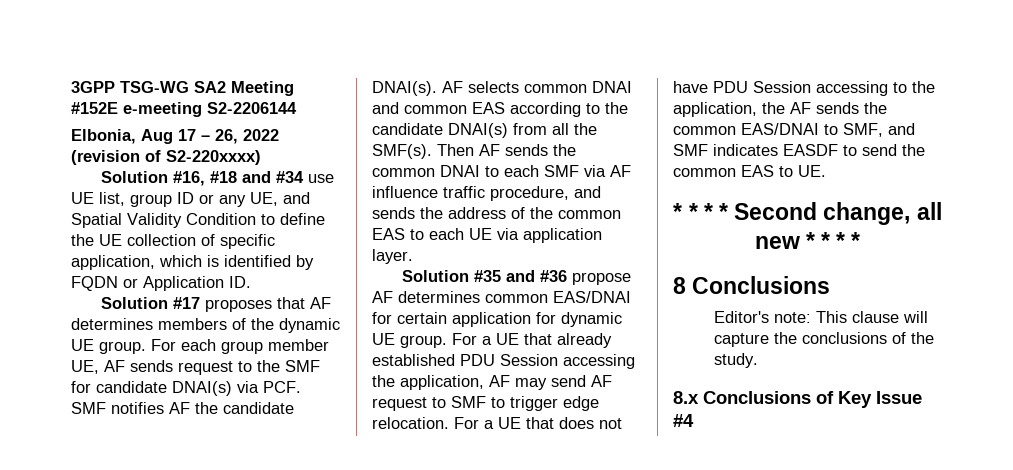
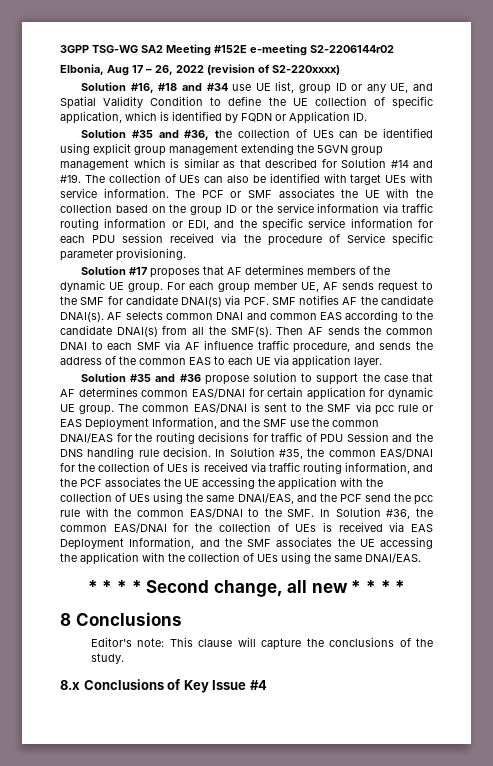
[207,102,297,114] S2-2206144 -> [310,45,394,53] S2-2206144r02
(251, 282) none -> [81,128,433,140] [60,143,383,156] [60,158,433,170] [60,173,433,185] [60,188,434,198] [60,203,433,216] [60,218,433,231] [60,233,433,246] [60,248,186,261] // Solution #35 and #36, the collection of UEs can be identified using explicit group management extending the 5GVN group management which is similar as that described for Solution #14 and #19. The collection of UEs can also be identified with target UEs with service information. The PCF or SMF associates the UE with the collection based on the group ID or the service information via traffic routing information or EDI, and the specific service information for each PDU session received via the procedure of Service specific parameter provisioning.
(632, 278) none -> [253,372,434,385] solution to support the case that
[452,333,612,348] [372,354,635,369] [372,375,612,390] [372,396,599,411] [372,417,622,429] [673,81,935,96] [673,102,887,117] [673,123,915,137] [673,144,925,156] [673,165,826,177] For a UE that already established PDU Session accessing the application, AF may send AF request to SMF to trigger edge relocation. For a UE that does not have PDU Session accessing to the application, the AF sends the common EAS/DNAI to SMF, and SMF indicates EASDF to send the common EAS to UE. -> [118,402,433,415] [60,417,379,430] [60,432,433,444] [60,447,433,459] [60,462,433,474] [60,477,383,490] [60,492,433,505] [60,507,433,519] [60,522,433,533] [60,537,433,550] [60,552,421,565] The common EAS/DNAI is sent to the SMF via pcc rule or EAS Deployment Information, and the SMF use the common DNAI/EAS for the routing decisions for traffic of PDU Session and the DNS handling rule decision. In Solution #35, the common EAS/DNAI for the collection of UEs is received via traffic routing information, and the PCF associates the UE accessing the application with the collection of UEs using the same DNAI/EAS, and the PCF send the pcc rule with the common EAS/DNAI to the SMF. In Solution #36, the common EAS/DNAI for the collection of UEs is received via EAS Deployment Information, and the SMF associates the UE accessing the application with the collection of UEs using the same DNAI/EAS.

